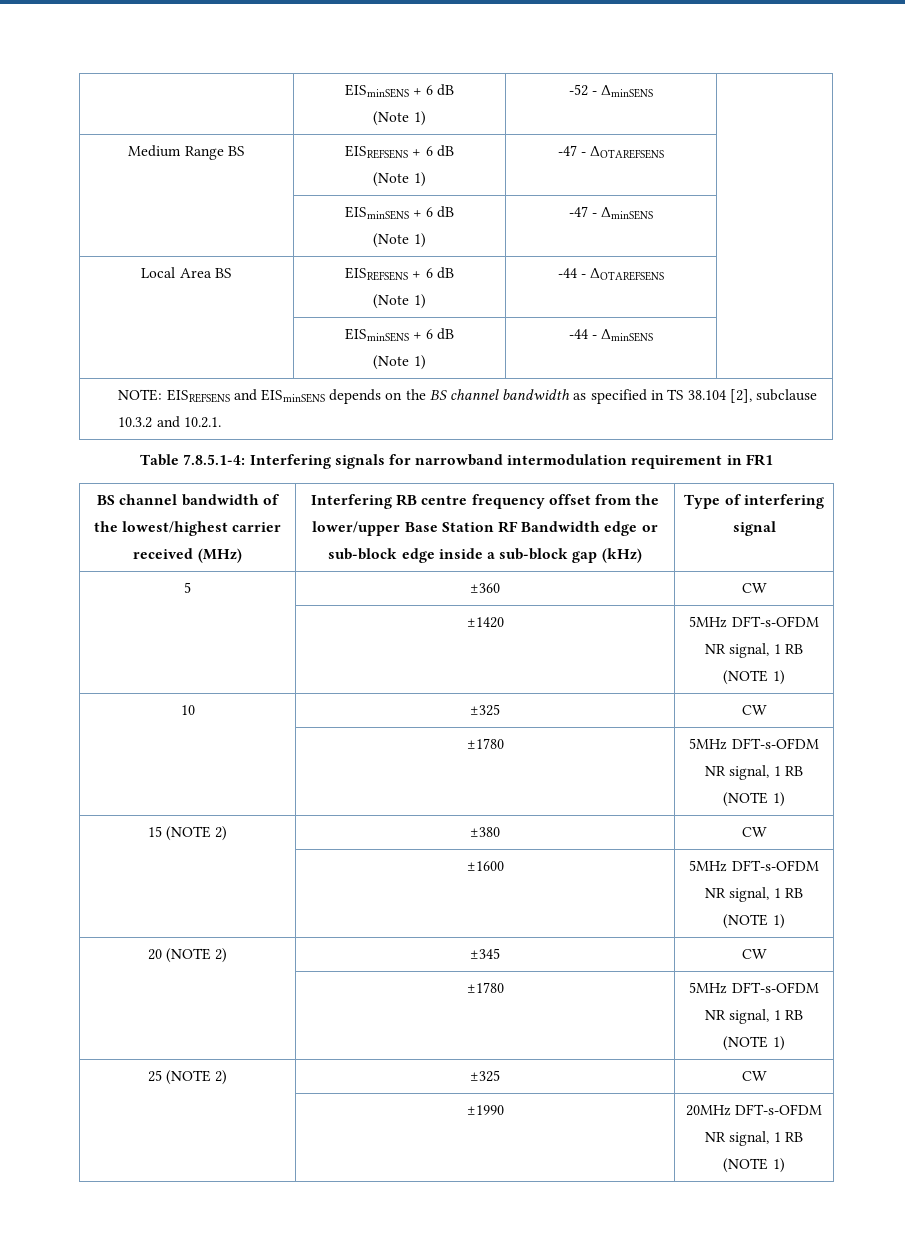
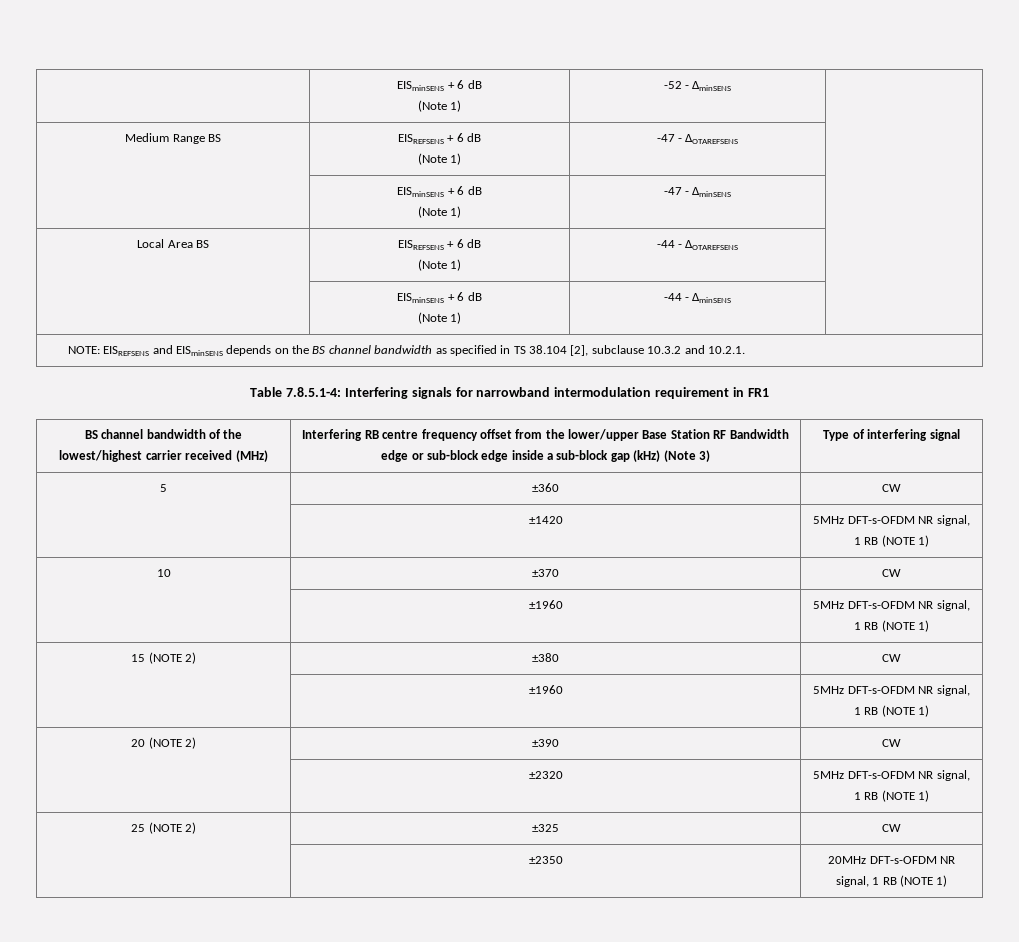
(642, 555) none -> [663,450,710,462] (Note 3)
[470,704,501,716] [741,705,767,715] [466,738,504,749] ±325 | CW // | ±1780 -> [532,569,559,577] [882,569,901,577] [528,600,563,609] ±370 | CW // | ±1960
[466,861,504,871] ±1600 -> [528,685,563,694] ±1960
[470,948,501,959] [741,949,767,959] [466,982,504,993] ±345 | CW // | ±1780 -> [532,739,559,747] [882,739,901,747] [528,771,563,779] ±390 | CW // | ±2320
[466,1105,504,1115] ±1990 -> [528,856,563,864] ±2350

